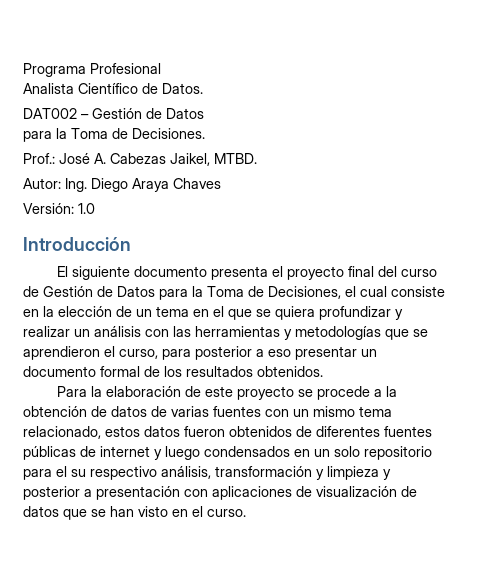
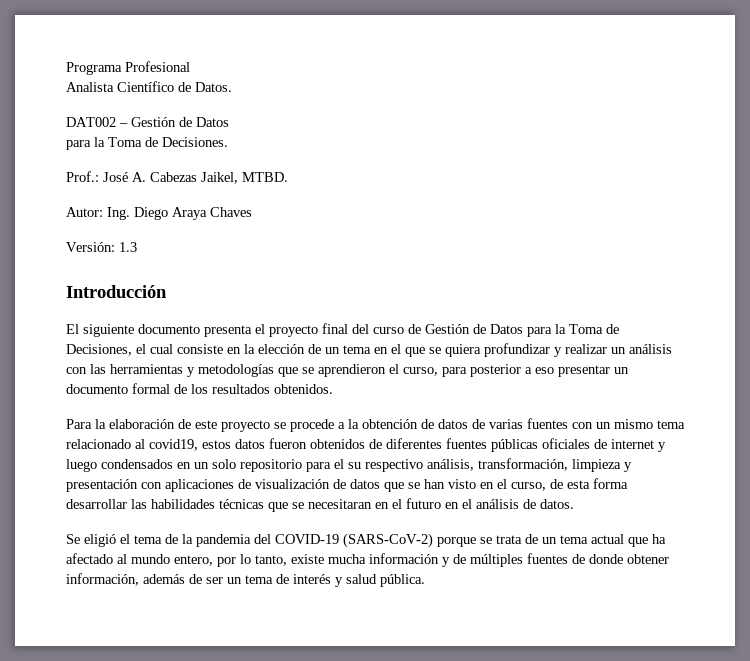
[78,203,95,214] 1.0 -> [119,242,137,252] 1.3
[23,426,101,439] relacionado, -> [66,439,198,451] relacionado al covid19,
(76, 453) none -> [542,438,590,449] oficiales
[215,466,391,480] [23,486,92,500] transformación y limpieza y posterior a -> [478,458,632,472] transformación, limpieza y
[207,509,246,517] curso. -> [511,478,628,491] [66,498,574,512] [66,533,666,548] [66,553,669,567] [66,573,425,587] curso, de esta forma desarrollar las habilidades técnicas que se necesitaran en el futuro en el análisis de datos. // Se eligió el tema de la pandemia del COVID-19 (SARS-CoV-2) porque se trata de un tema actual que ha afectado al mundo entero, por lo tanto, existe mucha información y de múltiples fuentes de donde obtener información, además de ser un tema de interés y salud pública.

